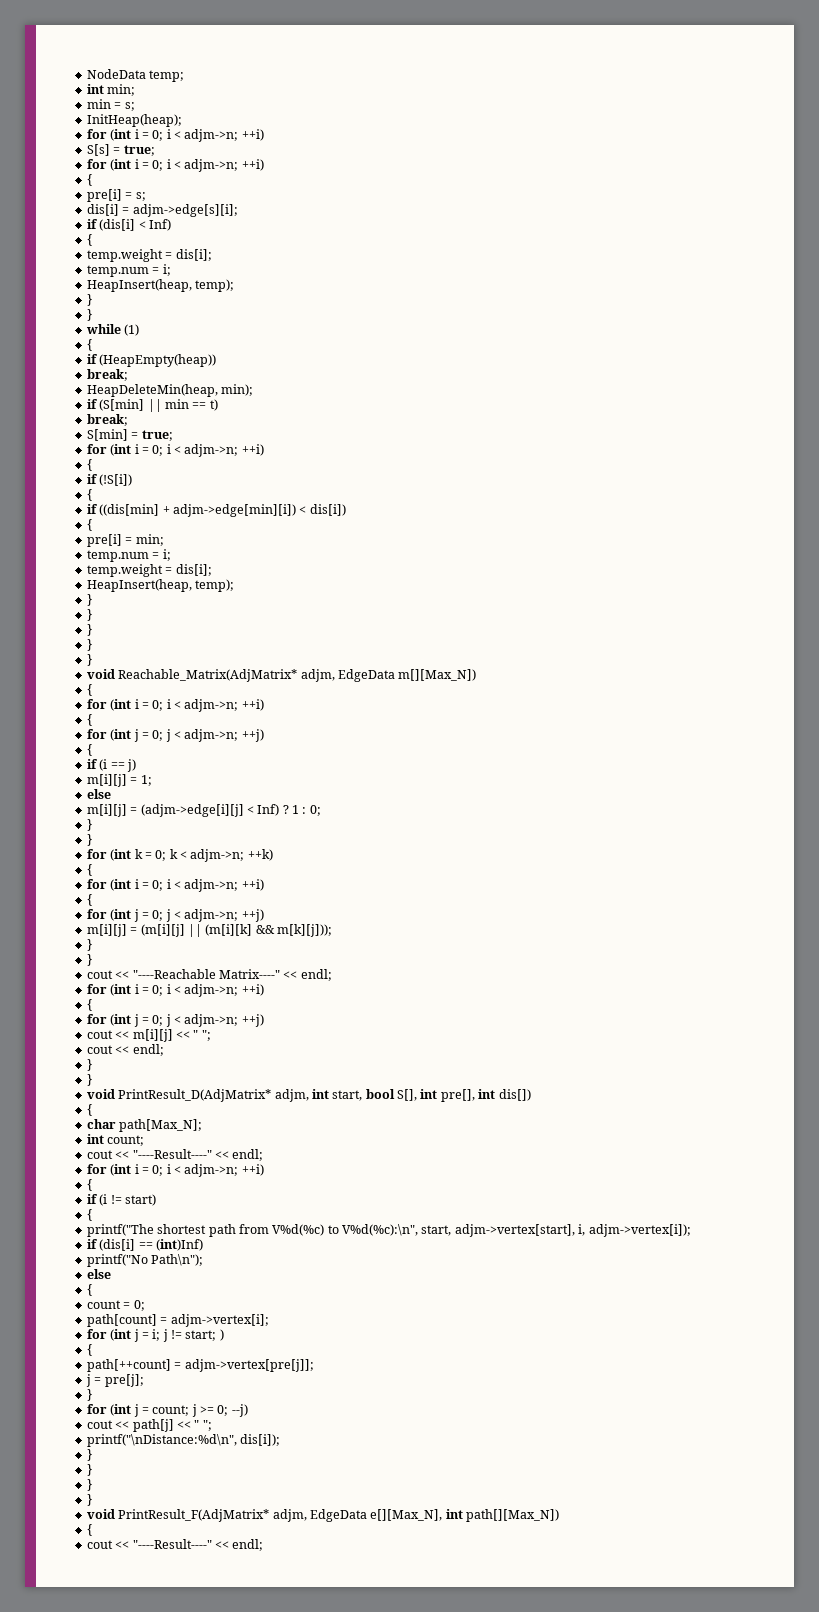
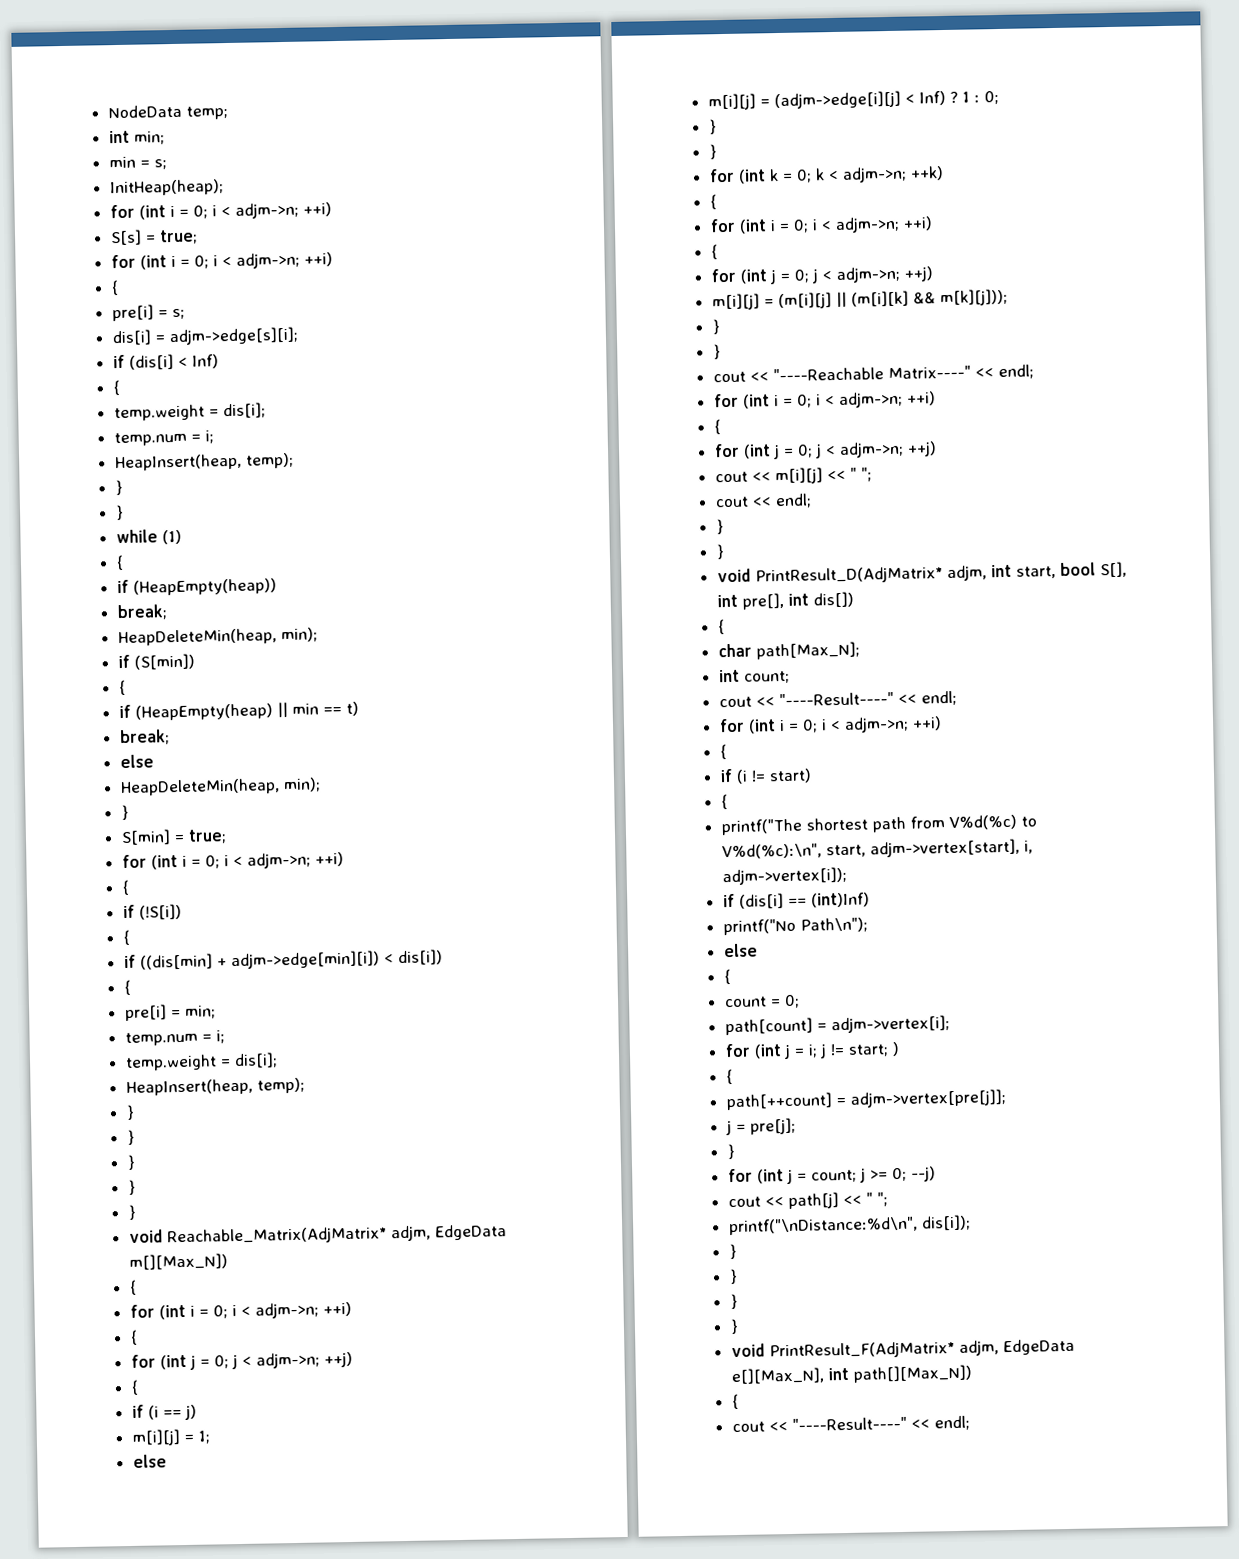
[99,399,145,411] (S[min] -> [133,653,195,670] [118,679,126,696] [118,703,273,721] (S[min]) // { // if (HeapEmpty(heap)
(128, 420) none -> [119,754,154,769] [119,777,321,797] [120,804,129,821] // else // HeapDeleteMin(heap, min); // }

